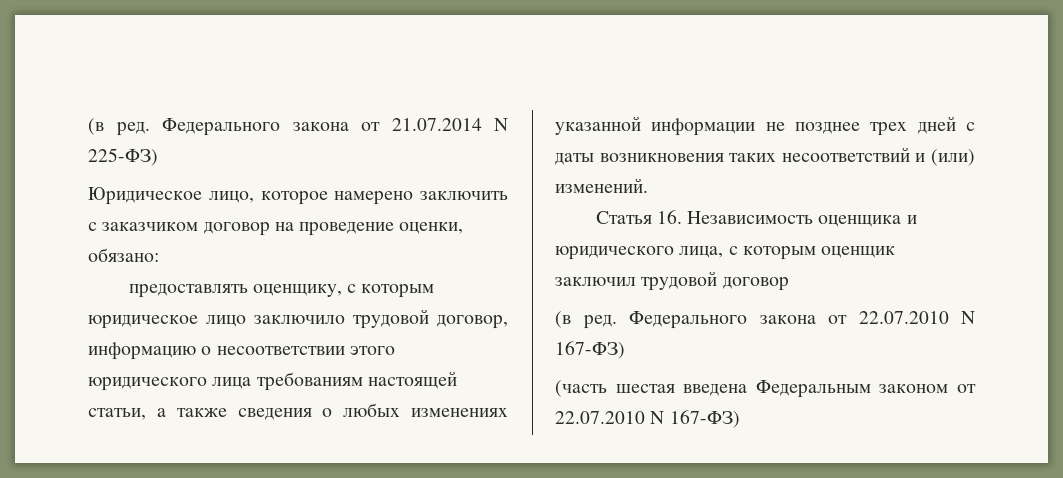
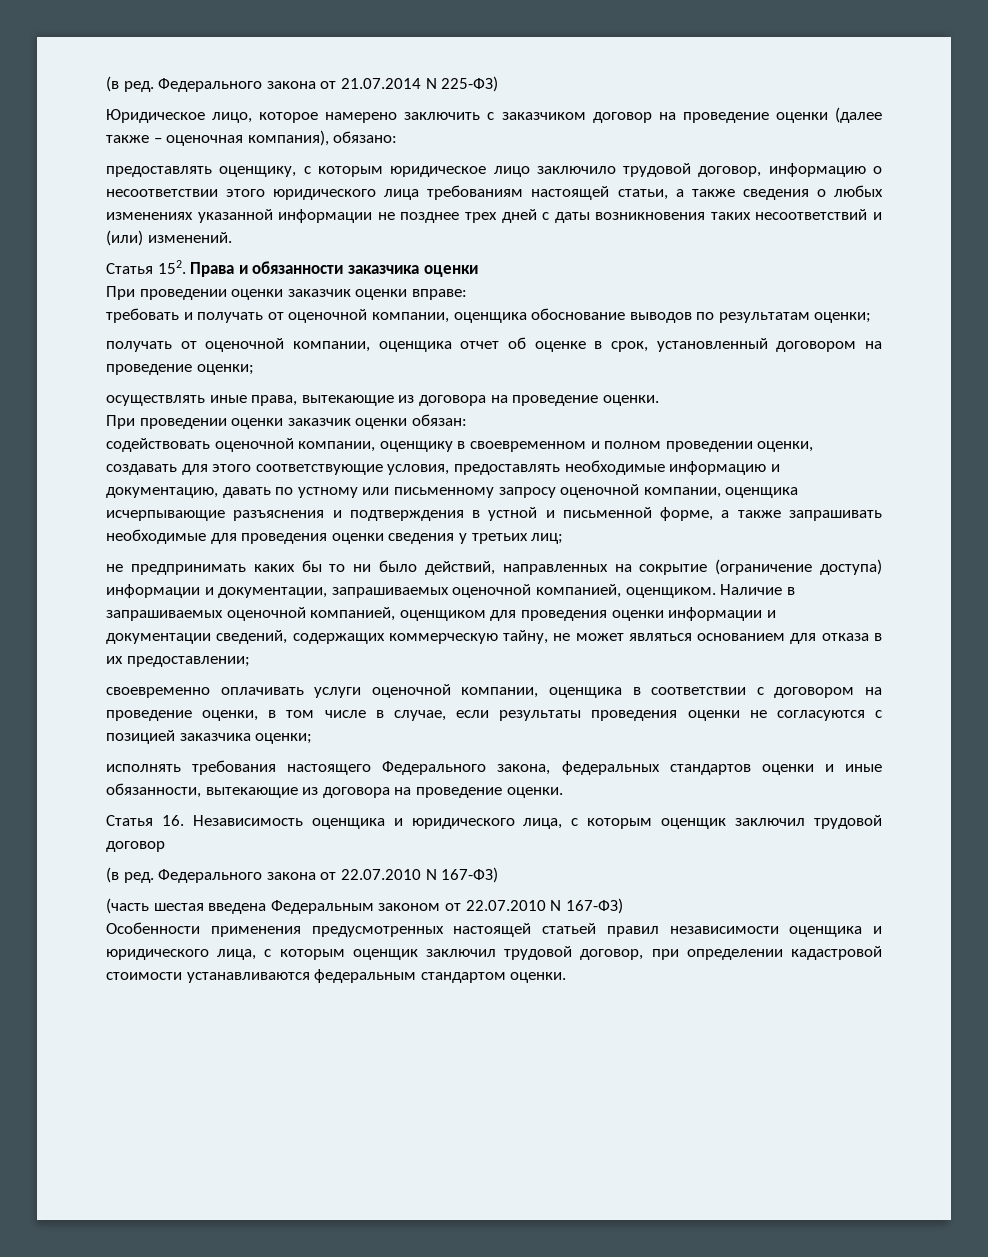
[399,222,464,234] оценки, -> [775,107,882,123] [106,130,329,146] оценки (далее также – оценочная компания),
(648, 185) none -> [106,260,478,277] [106,286,467,300] [106,308,872,323] [106,337,882,352] [106,364,254,375] [106,395,659,406] [106,414,467,429] [106,438,814,452] [106,460,780,475] [106,484,799,498] [106,507,882,521] [106,529,564,544] [106,559,883,575] [106,584,795,598] [106,607,776,621] [106,630,882,644] [106,656,250,667] [106,684,883,698] [106,710,882,721] [106,730,313,744] [106,760,882,775] [106,783,563,798] // Статья 152. Права и обязанности заказчика оценки // При проведении оценки заказчик оценки вправе: // требовать и получать от оценочной компании, оценщика обоснование выводов по результатам оценки; // получать от оценочной компании, оценщика отчет об оценке в срок, установленный договором на проведение оценки; // осуществлять иные права, вытекающие из договора на проведение оценки. // При проведении оценки заказчик оценки обязан: // содействовать оценочной компании, оценщику в своевременном и полном проведении оценки, создавать для этого соответствующие условия, предоставлять необходимые информацию и документацию, давать по устному или письменному запросу оценочной компании, оценщика исчерпывающие разъяснения и подтверждения в устной и письменной форме, а также запрашивать необходимые для проведения оценки сведения у третьих лиц; // не предпринимать каких бы то ни было действий, направленных на сокрытие (ограничение доступа) информации и документации, запрашиваемых оценочной компанией, оценщиком. Наличие в запрашиваемых оценочной компанией, оценщиком для проведения оценки информации и документации сведений, содержащих коммерческую тайну, не может являться основанием для отказа в их предоставлении; // своевременно оплачивать услуги оценочной компании, оценщика в соответствии с договором на проведение оценки, в том числе в случае, если результаты проведения оценки не согласуются с позицией заказчика оценки; // исполнять требования настоящего Федерального закона, федеральных стандартов оценки и иные обязанности, вытекающие из договора на проведение оценки.
(740, 419) none -> [106,922,882,937] [106,946,882,960] [106,969,567,983] // Особенности применения предусмотренных настоящей статьей правил независимости оценщика и юридического лица, с которым оценщик заключил трудовой договор, при определении кадастровой стоимости устанавливаются федеральным стандартом оценки.

